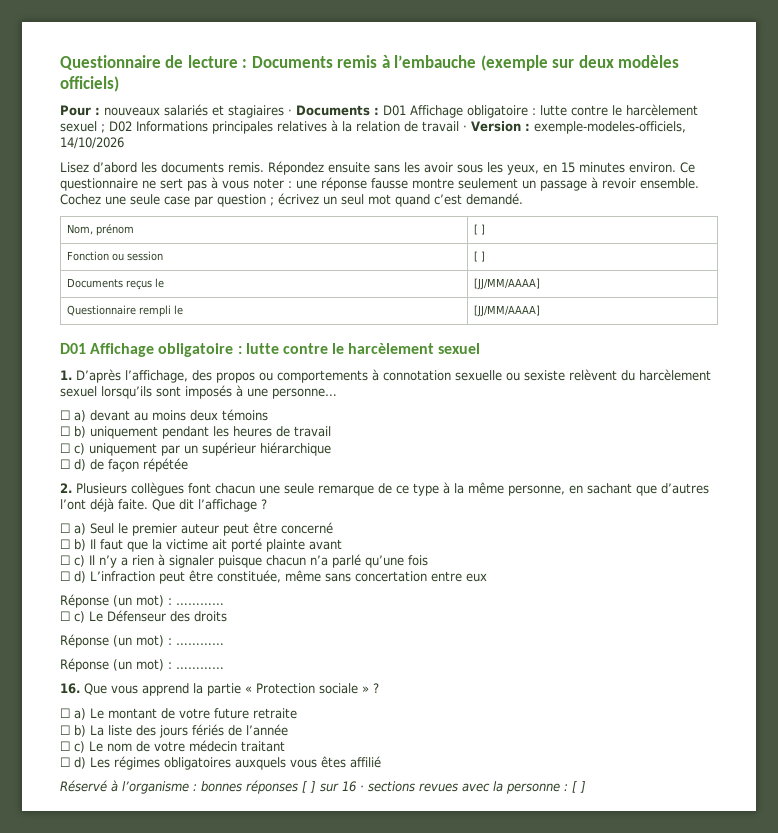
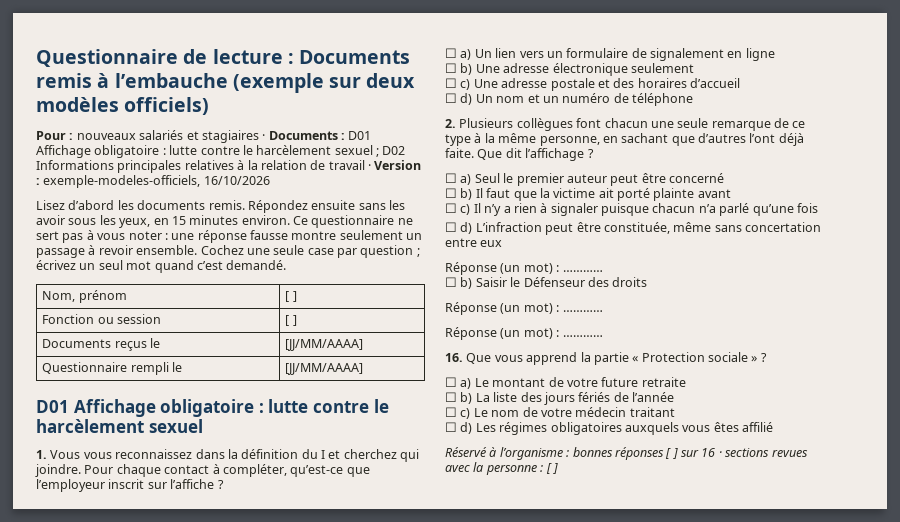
[60,137,124,149] 14/10/2026 -> [203,176,270,185] 16/10/2026
[76,369,711,383] [60,385,337,399] [60,409,268,422] [60,426,331,439] [60,442,331,456] [60,458,188,472] D’après l’affichage, des propos ou comportements à connotation sexuelle ou sexiste relèvent du harcèlement sexuel lorsqu’ils sont imposés à une personne… // ☐ a) devant au moins deux témoins // ☐ b) uniquement pendant les heures de travail // ☐ c) uniquement par un supérieur hiérarchique // ☐ d) de façon répétée -> [50,449,420,462] [35,464,370,477] [36,479,224,492] [445,48,775,61] [445,63,694,76] [445,78,740,91] [445,93,693,106] Vous vous reconnaissez dans la définition du I et cherchez qui joindre. Pour chaque contact à compléter, qu’est-ce que l’employeur inscrit sur l’affiche ? // ☐ a) Un lien vers un formulaire de signalement en ligne // ☐ b) Une adresse électronique seulement // ☐ c) Une adresse postale et des horaires d’accueil // ☐ d) Un nom et un numéro de téléphone
[74,611,103,623] c) Le -> [460,277,521,289] b) Saisir le

